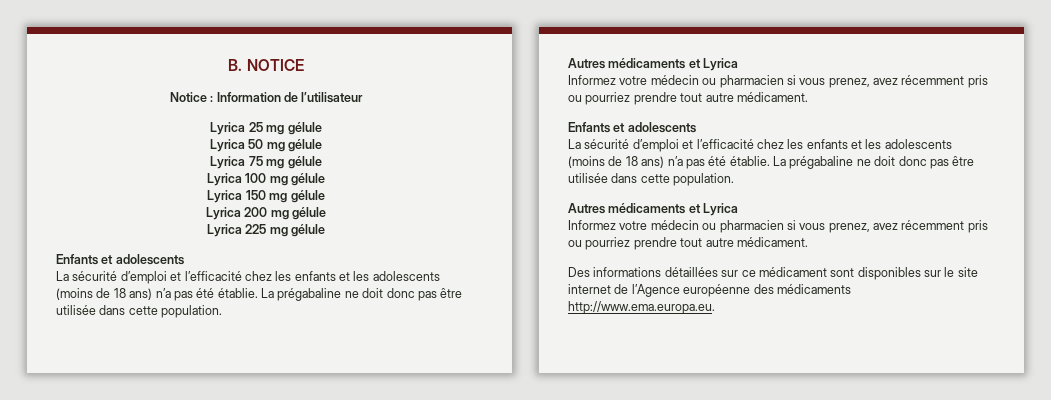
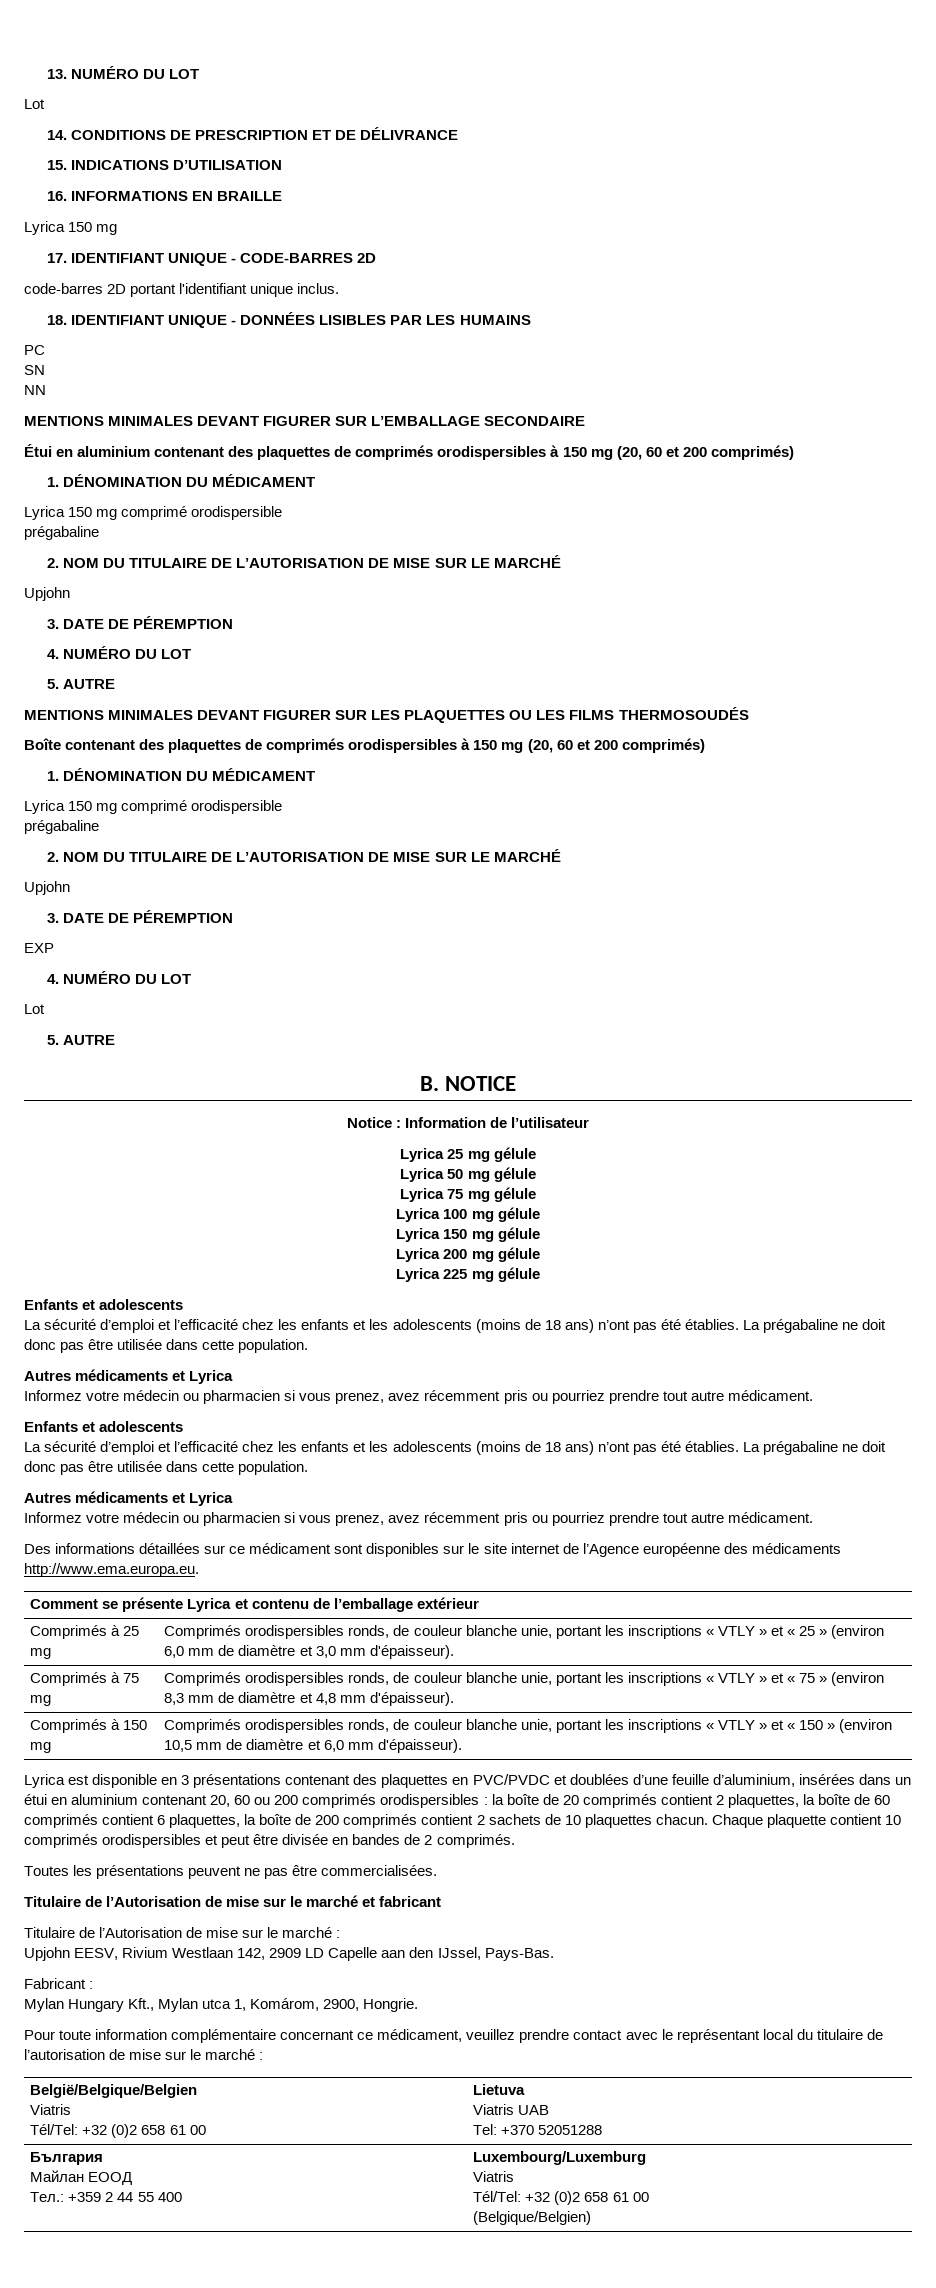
(228, 65) none -> [47,66,200,79] [24,99,45,109] [47,127,459,140] [47,160,283,170] [47,191,283,201] [24,221,118,235] [47,253,377,266] [24,283,340,297] [47,312,531,328] [24,345,45,355] [24,365,45,375] [24,385,46,395] [24,416,586,426] [24,444,794,460] [47,474,316,487] [24,506,283,520] [24,526,99,540] [47,555,561,568] [24,587,70,601] [47,616,234,629] [47,646,192,659] [47,679,116,689] [24,707,749,723] [24,738,705,753] [47,768,316,781] [24,800,283,814] [24,820,99,834] [47,849,561,862] [24,881,70,895] [47,910,234,923] [24,943,54,953] [47,971,192,984] [24,1004,45,1014] [47,1035,116,1045] 13. NUMÉRO DU LOT // Lot // 14. CONDITIONS DE PRESCRIPTION ET DE DÉLIVRANCE // 15. INDICATIONS D’UTILISATION // 16. INFORMATIONS EN BRAILLE // Lyrica 150 mg // 17. IDENTIFIANT UNIQUE - CODE-BARRES 2D // code-barres 2D portant l'identifiant unique inclus. // 18. IDENTIFIANT UNIQUE - DONNÉES LISIBLES PAR LES HUMAINS // PC // SN // NN // MENTIONS MINIMALES DEVANT FIGURER SUR L’EMBALLAGE SECONDAIRE // Étui en aluminium contenant des plaquettes de comprimés orodispersibles à 150 mg (20, 60 et 200 comprimés) // 1. DÉNOMINATION DU MÉDICAMENT // Lyrica 150 mg comprimé orodispersible // prégabaline // 2. NOM DU TITULAIRE DE L’AUTORISATION DE MISE SUR LE MARCHÉ // Upjohn // 3. DATE DE PÉREMPTION // 4. NUMÉRO DU LOT // 5. AUTRE // MENTIONS MINIMALES DEVANT FIGURER SUR LES PLAQUETTES OU LES FILMS THERMOSOUDÉS // Boîte contenant des plaquettes de comprimés orodispersibles à 150 mg (20, 60 et 200 comprimés) // 1. DÉNOMINATION DU MÉDICAMENT // Lyrica 150 mg comprimé orodispersible // prégabaline // 2. NOM DU TITULAIRE DE L’AUTORISATION DE MISE SUR LE MARCHÉ // Upjohn // 3. DATE DE PÉREMPTION // EXP // 4. NUMÉRO DU LOT // Lot // 5. AUTRE //
[155,288,258,301] n’a pas été établie. -> [597,1319,739,1333] n’ont pas été établies.
[667,156,770,169] n’a pas été établie. -> [597,1441,739,1455] n’ont pas été établies.
(715, 307) none -> [30,1597,479,1612] [30,1625,140,1639] [30,1648,52,1659] [164,1625,885,1639] [164,1645,454,1659] [30,1672,140,1686] [30,1695,52,1706] [164,1672,885,1686] [164,1692,454,1706] [30,1719,148,1733] [30,1742,52,1753] [164,1719,893,1733] [164,1739,462,1753] [24,1774,911,1788] [24,1794,891,1808] [24,1814,901,1828] [24,1834,515,1848] [24,1865,438,1879] [24,1895,442,1907] [24,1927,341,1938] [24,1947,554,1961] [24,1978,94,1989] [24,1998,419,2012] [24,2029,883,2043] [24,2049,264,2060] [30,2084,198,2098] [30,2104,72,2115] [30,2124,206,2138] [473,2084,526,2095] [473,2104,550,2115] [473,2124,603,2135] [30,2152,104,2165] [30,2170,133,2185] [30,2192,182,2202] [473,2151,647,2165] [473,2171,515,2182] [473,2191,649,2205] [473,2211,592,2225] // Comment se présente Lyrica et contenu de l’emballage extérieur // Comprimés à 25 mg | Comprimés orodispersibles ronds, de couleur blanche unie, portant les inscriptions « VTLY » et « 25 » (environ 6,0 mm de diamètre et 3,0 mm d'épaisseur). // Comprimés à 75 mg | Comprimés orodispersibles ronds, de couleur blanche unie, portant les inscriptions « VTLY » et « 75 » (environ 8,3 mm de diamètre et 4,8 mm d'épaisseur). // Comprimés à 150 mg | Comprimés orodispersibles ronds, de couleur blanche unie, portant les inscriptions « VTLY » et « 150 » (environ 10,5 mm de diamètre et 6,0 mm d'épaisseur). // Lyrica est disponible en 3 présentations contenant des plaquettes en PVC/PVDC et doublées d’une feuille d’aluminium, insérées dans un étui en aluminium contenant 20, 60 ou 200 comprimés orodispersibles : la boîte de 20 comprimés contient 2 plaquettes, la boîte de 60 comprimés contient 6 plaquettes, la boîte de 200 comprimés contient 2 sachets de 10 plaquettes chacun. Chaque plaquette contient 10 comprimés orodispersibles et peut être divisée en bandes de 2 comprimés. // Toutes les présentations peuvent ne pas être commercialisées. // Titulaire de l’Autorisation de mise sur le marché et fabricant // Titulaire de l’Autorisation de mise sur le marché : // Upjohn EESV, Rivium Westlaan 142, 2909 LD Capelle aan den IJssel, Pays-Bas. // Fabricant : // Mylan Hungary Kft., Mylan utca 1, Komárom, 2900, Hongrie. // Pour toute information complémentaire concernant ce médicament, veuillez prendre contact avec le représentant local du titulaire de l’autorisation de mise sur le marché : // België/Belgique/Belgien // Viatris // Tél/Tel: +32 (0)2 658 61 00 | Lietuva // Viatris UAB // Tel: +370 52051288 // България // Майлан ЕООД // Тел.: +359 2 44 55 400 | Luxembourg/Luxemburg // Viatris // Tél/Tel: +32 (0)2 658 61 00 // (Belgique/Belgien)

